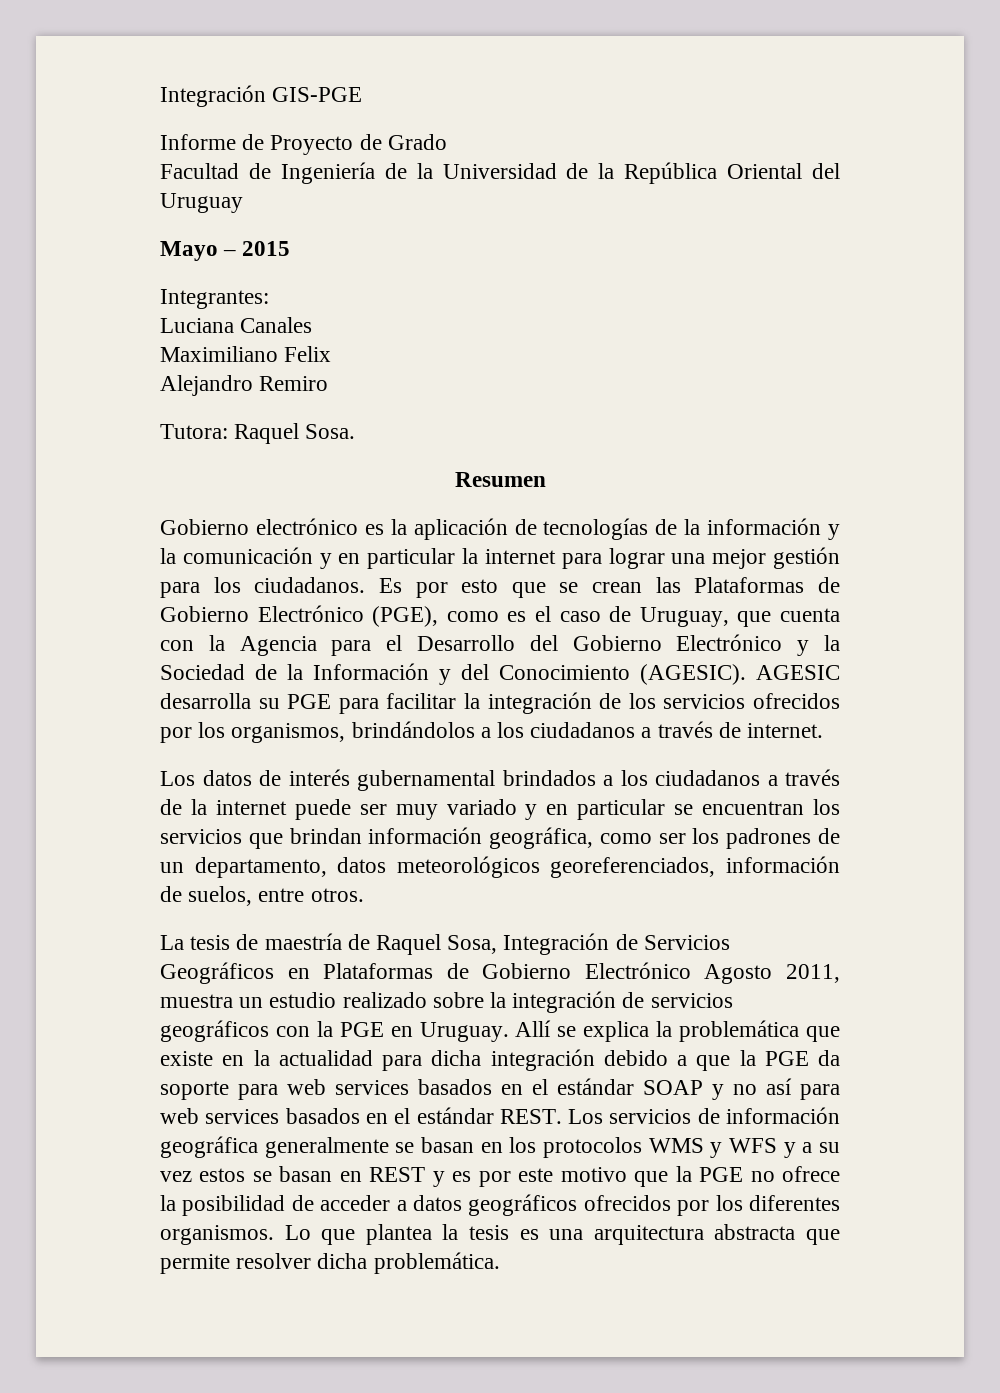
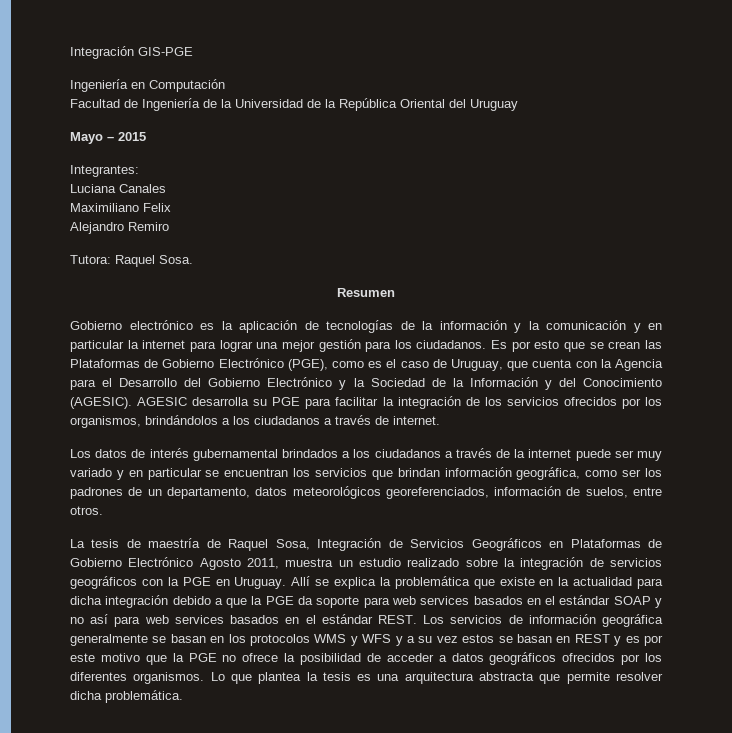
[160,134,447,155] Informe de Proyecto de Grado -> [70,79,225,92] Ingeniería en Computación

